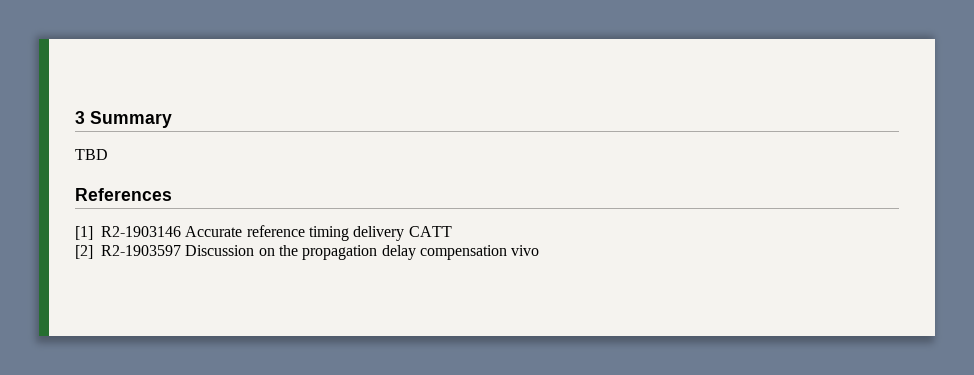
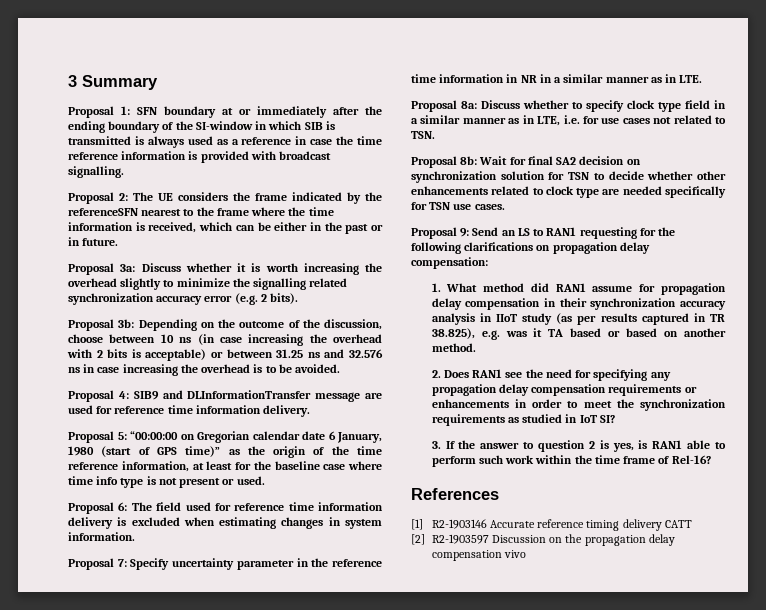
[75,149,108,160] TBD -> [68,106,382,118] [68,121,335,133] [68,136,382,148] [68,151,332,163] [68,166,124,178] [68,192,382,204] [68,207,334,216] [68,222,383,234] [68,237,119,246] [68,263,382,275] [68,278,348,290] [68,293,299,305] [68,319,382,331] [68,334,382,346] [67,349,384,361] [68,364,341,376] [68,390,382,402] [68,405,311,417] [68,431,382,443] [68,446,383,458] [68,461,382,472] [68,476,265,488] [68,502,383,514] [68,517,382,529] [68,532,135,541] [68,558,383,570] [411,74,703,83] [411,100,726,112] [411,115,726,126] [411,131,435,139] [411,156,641,168] [411,171,726,183] [411,186,726,198] [411,202,505,210] [411,227,676,239] [411,242,650,254] [411,257,488,269] [431,283,726,295] [431,298,726,310] [431,313,725,325] [431,328,726,340] [431,343,476,352] [431,369,671,381] [431,384,697,396] [431,399,726,411] [431,414,615,426] [431,440,726,452] [431,455,711,467] Proposal 1: SFN boundary at or immediately after the ending boundary of the SI-window in which SIB is transmitted is always used as a reference in case the time reference information is provided with broadcast signalling. // Proposal 2: The UE considers the frame indicated by the referenceSFN nearest to the frame where the time information is received, which can be either in the past or in future. // Proposal 3a: Discuss whether it is worth increasing the overhead slightly to minimize the signalling related synchronization accuracy error (e.g. 2 bits). // Proposal 3b: Depending on the outcome of the discussion, choose between 10 ns (in case increasing the overhead with 2 bits is acceptable) or between 31.25 ns and 32.576 ns in case increasing the overhead is to be avoided. // Proposal 4: SIB9 and DLInformationTransfer message are used for reference time information delivery. // Proposal 5: “00:00:00 on Gregorian calendar date 6 January, 1980 (start of GPS time)” as the origin of the time reference information, at least for the baseline case where time info type is not present or used. // Proposal 6: The field used for reference time information delivery is excluded when estimating changes in system information. // Proposal 7: Specify uncertainty parameter in the reference time information in NR in a similar manner as in LTE. // Proposal 8a: Discuss whether to specify clock type field in a similar manner as in LTE, i.e. for use cases not related to TSN. // Proposal 8b: Wait for final SA2 decision on synchronization solution for TSN to decide whether other enhancements related to clock type are needed specifically for TSN use cases. // Proposal 9: Send an LS to RAN1 requesting for the following clarifications on propagation delay compensation: // 1. What method did RAN1 assume for propagation delay compensation in their synchronization accuracy analysis in IIoT study (as per results captured in TR 38.825), e.g. was it TA based or based on another method. // 2. Does RAN1 see the need for specifying any propagation delay compensation requirements or enhancements in order to meet the synchronization requirements as studied in IoT SI? // 3. If the answer to question 2 is yes, is RAN1 able to perform such work within the time frame of Rel-16?

